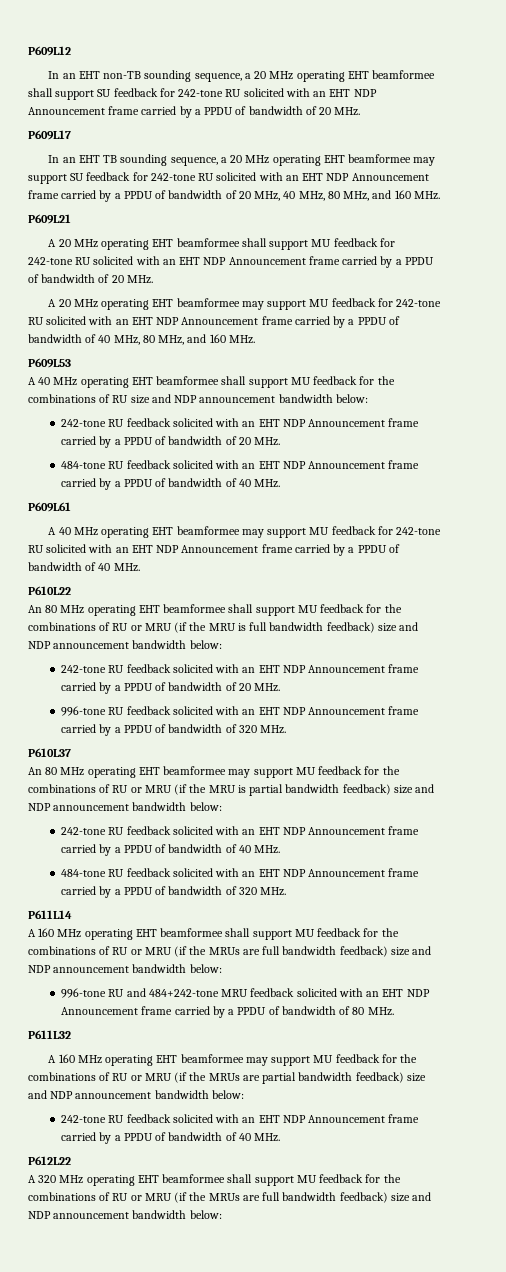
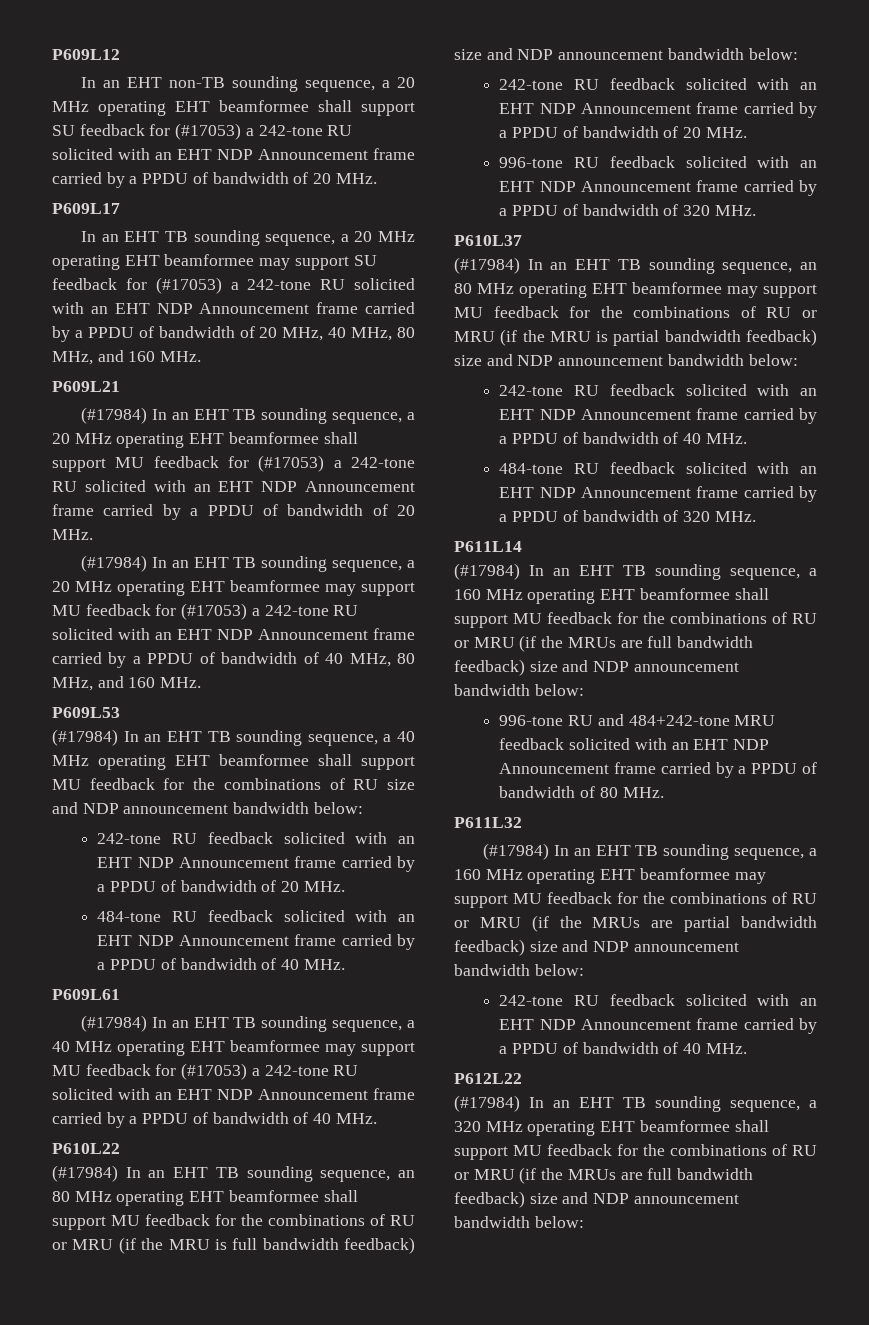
(175, 92) none -> [175,123,254,140] (#17053) a
(148, 176) none -> [155,277,239,294] (#17053) a
[48,239,57,247] A -> [81,407,415,424] (#17984) In an EHT TB sounding sequence, a
(395, 242) none -> [258,455,342,472] (#17053) a
[48,299,57,307] A -> [81,555,415,572] (#17984) In an EHT TB sounding sequence, a
(393, 302) none -> [181,603,260,620] (#17053) a
[28,377,36,385] A -> [52,729,392,746] (#17984) In an EHT TB sounding sequence, a
[48,527,57,535] A -> [81,1015,415,1032] (#17984) In an EHT TB sounding sequence, a
(393, 530) none -> [181,1063,260,1080] (#17053) a
[28,605,42,613] An -> [52,1165,416,1182] (#17984) In an EHT TB sounding sequence, an
[28,767,42,775] An -> [454,257,817,274] (#17984) In an EHT TB sounding sequence, an
[28,929,36,937] A -> [454,563,817,580] (#17984) In an EHT TB sounding sequence, a
[48,1055,57,1063] A -> [483,843,817,860] (#17984) In an EHT TB sounding sequence, a
[28,1175,36,1183] A -> [454,1095,817,1112] (#17984) In an EHT TB sounding sequence, a

